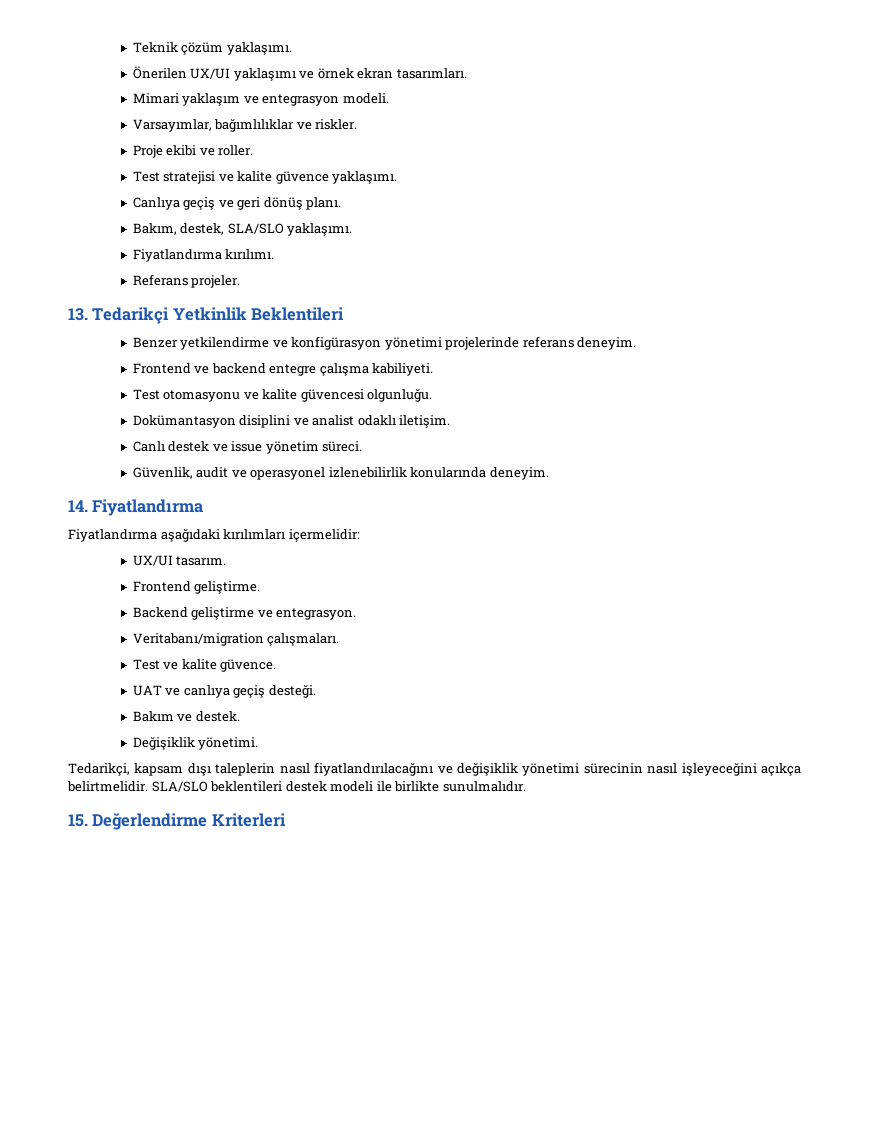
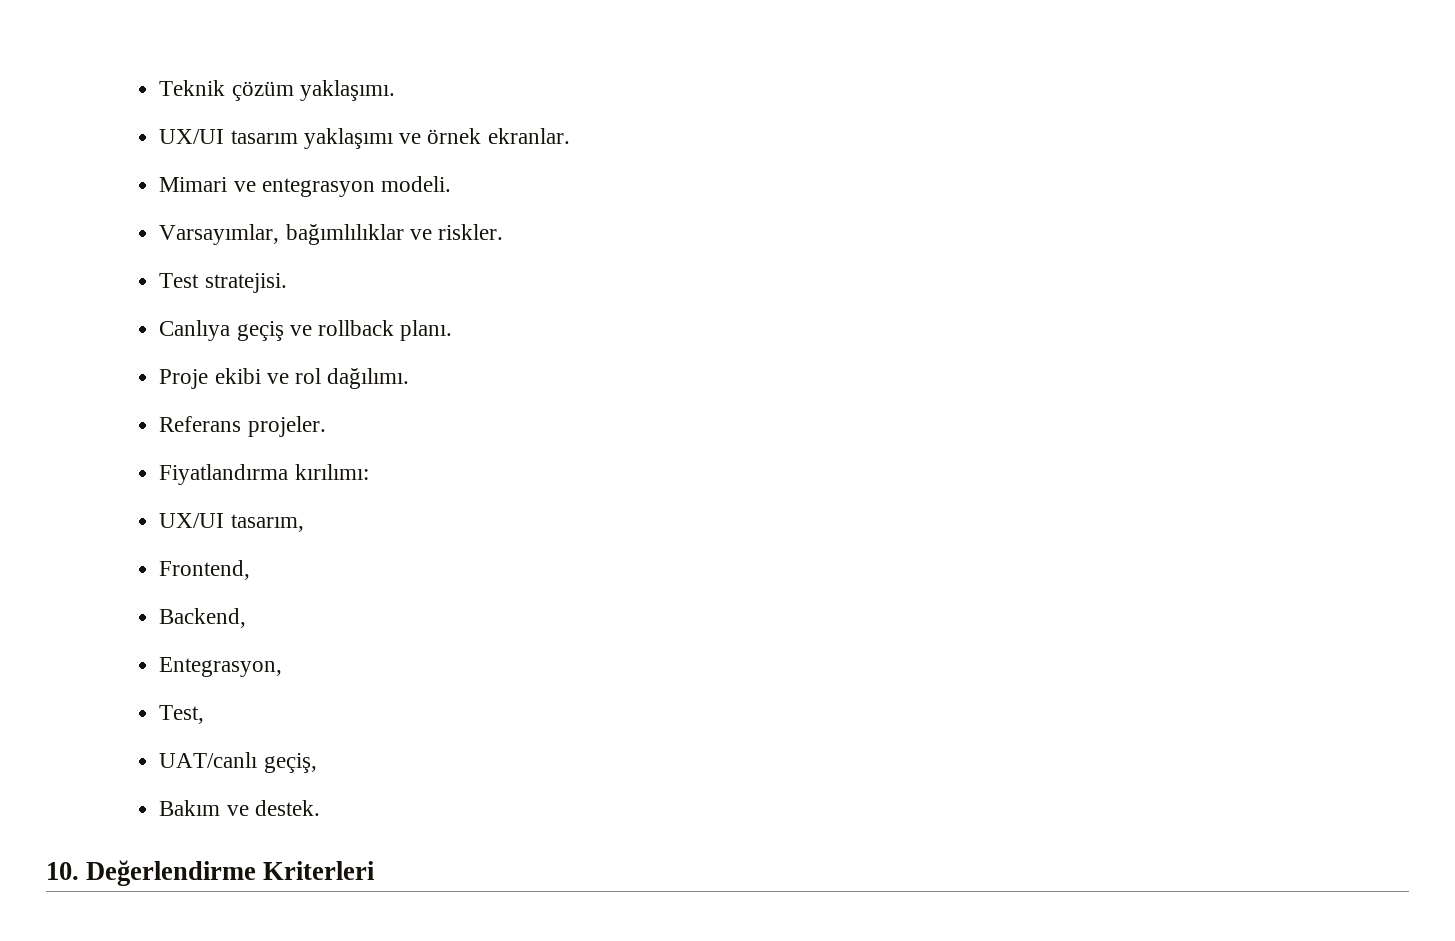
[132,66,231,79] Önerilen UX/UI -> [159,129,298,144] UX/UI tasarım
[357,68,467,79] ekran tasarımları. -> [487,128,570,144] ekranlar.
[182,93,241,106] yaklaşım -> (228, 184) none
[132,145,254,158] [132,171,398,184] Proje ekibi ve roller. // Test stratejisi ve kalite güvence yaklaşımı. -> [159,273,287,293] Test stratejisi.
[237,197,303,210] geri dönüş -> [318,320,395,336] rollback
[132,223,353,236] [132,249,275,262] [132,274,241,288] [68,307,345,324] [132,336,637,350] [132,363,434,376] [132,389,433,402] [132,415,451,428] [132,441,363,454] [132,467,549,480] [68,499,204,516] [68,529,360,542] [132,555,227,566] [132,581,261,594] [132,607,357,620] [132,633,340,646] [132,659,277,672] [132,685,316,698] [132,711,240,722] [132,737,259,750] [68,762,801,776] [67,781,526,792] [68,814,88,827] Bakım, destek, SLA/SLO yaklaşımı. // Fiyatlandırma kırılımı. // Referans projeler. // 13. Tedarikçi Yetkinlik Beklentileri // Benzer yetkilendirme ve konfigürasyon yönetimi projelerinde referans deneyim. // Frontend ve backend entegre çalışma kabiliyeti. // Test otomasyonu ve kalite güvencesi olgunluğu. // Dokümantasyon disiplini ve analist odaklı iletişim. // Canlı destek ve issue yönetim süreci. // Güvenlik, audit ve operasyonel izlenebilirlik konularında deneyim. // 14. Fiyatlandırma // Fiyatlandırma aşağıdaki kırılımları içermelidir: // UX/UI tasarım. // Frontend geliştirme. // Backend geliştirme ve entegrasyon. // Veritabanı/migration çalışmaları. // Test ve kalite güvence. // UAT ve canlıya geçiş desteği. // Bakım ve destek. // Değişiklik yönetimi. // Tedarikçi, kapsam dışı taleplerin nasıl fiyatlandırılacağını ve değişiklik yönetimi sürecinin nasıl işleyeceğini açıkça belirtmelidir. SLA/SLO beklentileri destek modeli ile birlikte sunulmalıdır. // 15. -> [159,368,410,389] [159,416,326,437] [159,464,369,485] [159,513,304,532] [159,560,251,580] [159,608,247,628] [159,657,283,677] [159,705,205,724] [159,752,317,773] [159,800,320,816] [46,862,79,880] Proje ekibi ve rol dağılımı. // Referans projeler. // Fiyatlandırma kırılımı: // UX/UI tasarım, // Frontend, // Backend, // Entegrasyon, // Test, // UAT/canlı geçiş, // Bakım ve destek. // 10.

